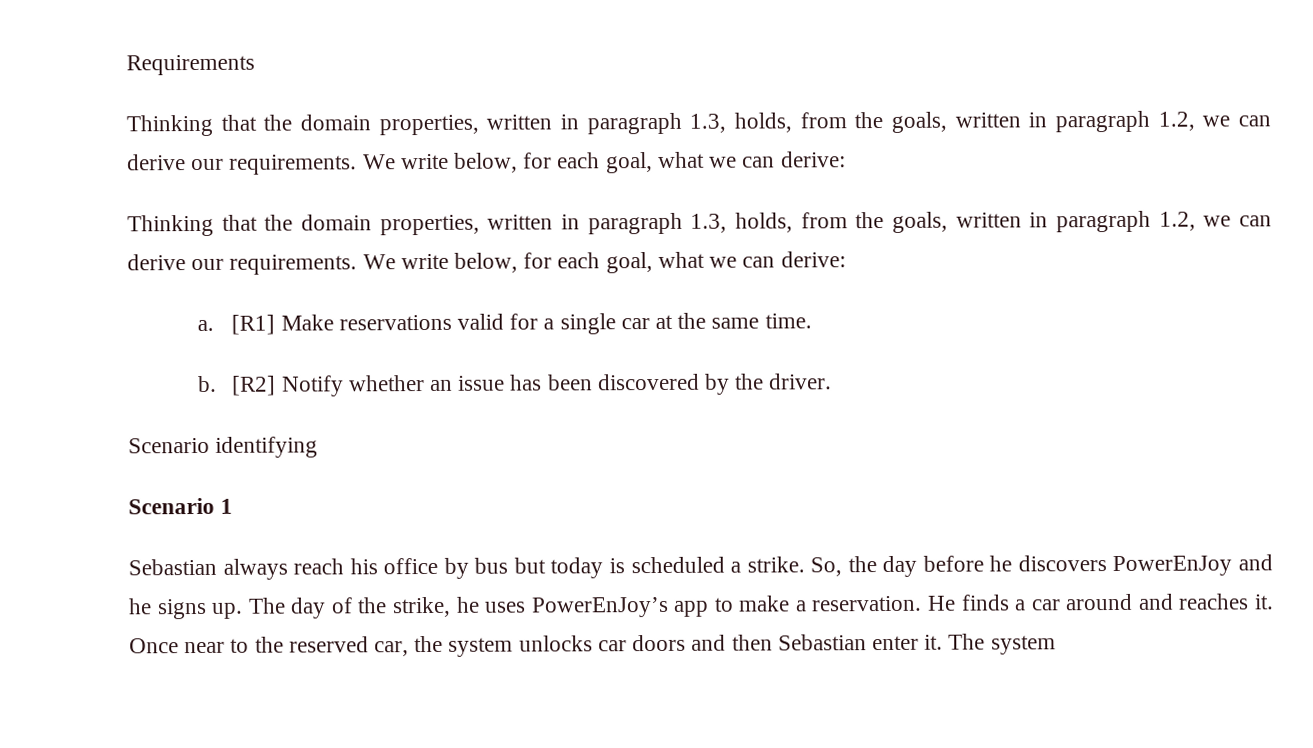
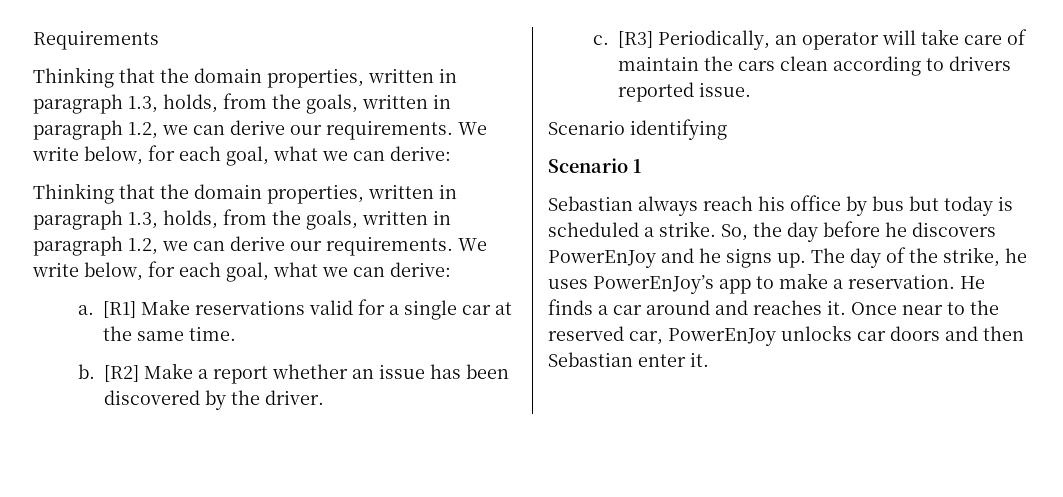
[281,375,344,397] Notify -> [143,363,268,384] Make a report
(833, 381) none -> [592,29,1027,50] [617,56,1011,76] [617,82,751,102] // c. [R3] Periodically, an operator will take care of maintain the cars clean according to drivers reported issue.
[414,635,514,657] the system -> [668,328,776,346] PowerEnJoy
[948,633,1056,655] The system -> (709, 359) none

